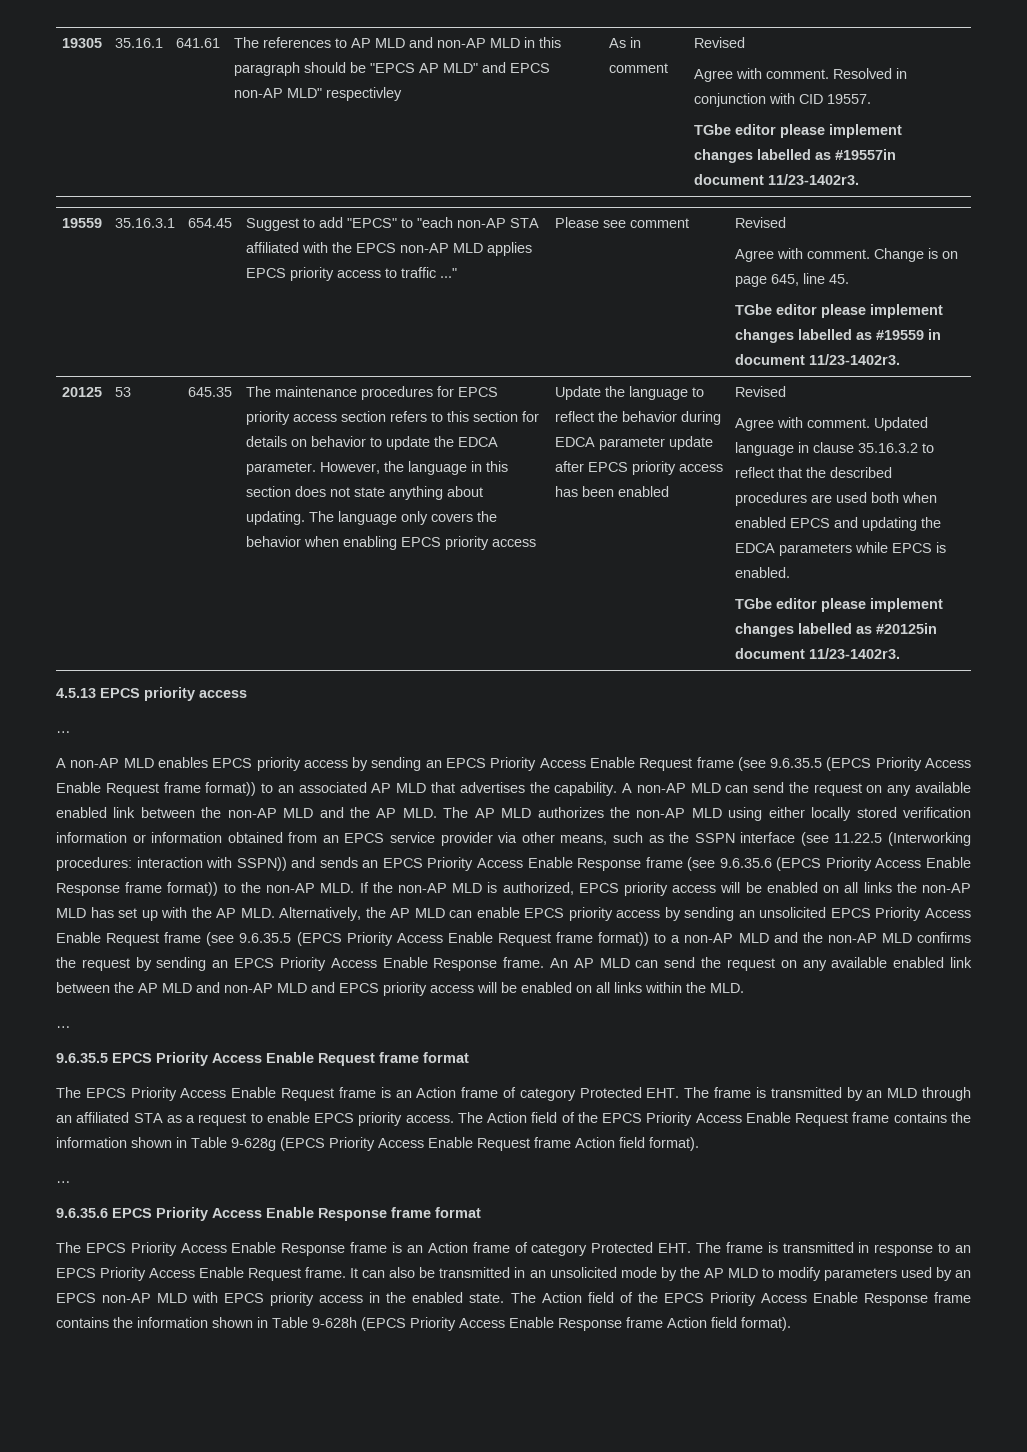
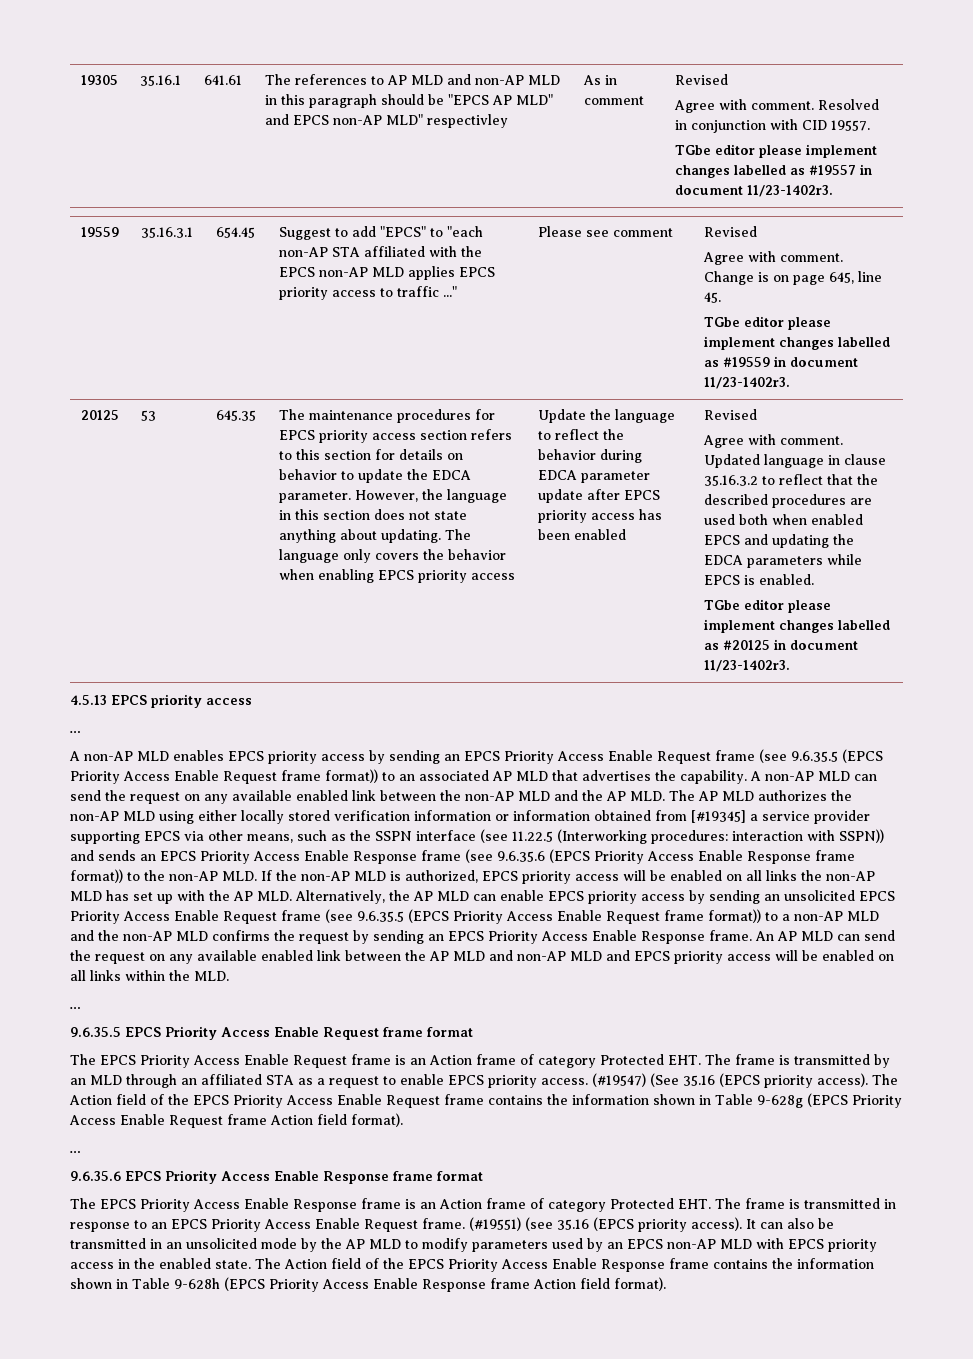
[835,149,897,160] #19557in -> [808,164,872,175] #19557 in
[876,623,938,634] #20125in -> [722,639,786,650] #20125 in
[322,832,493,846] an EPCS service provider -> [691,810,870,824] [70,831,180,844] [#19345] a service provider supporting EPCS
(454, 1119) none -> [592,1073,868,1088] (#19547) (See 35.16 (EPCS priority access).
(347, 1272) none -> [469,1217,742,1232] (#19551) (see 35.16 (EPCS priority access).

